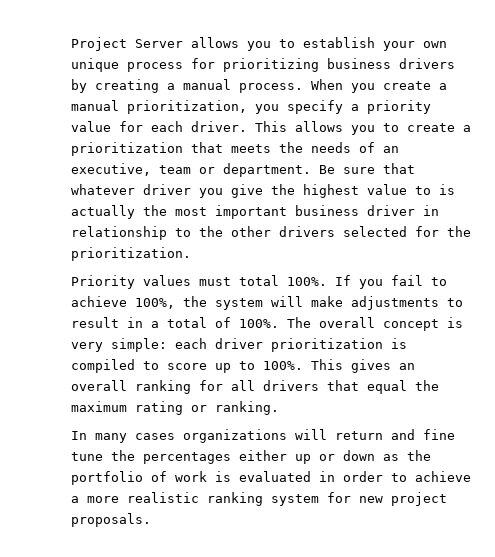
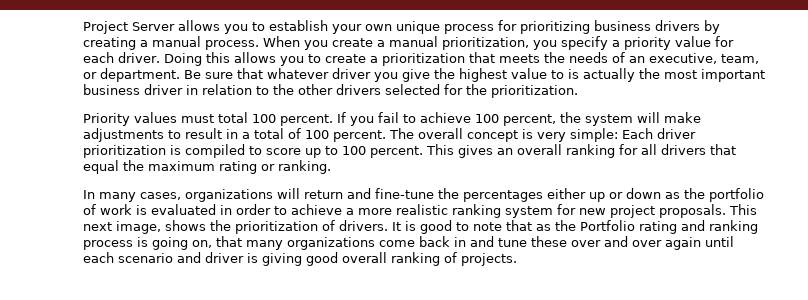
[254,121,287,132] This -> [164,52,231,66] Doing this
[158,165,191,174] team -> [721,54,760,64] team,
[70,226,167,240] relationship -> [202,84,253,95] relation
[286,277,327,286] 100%. -> [252,114,334,126] 100 percent.
[134,298,175,309] 100%, -> [475,114,557,126] 100 percent,
[238,319,279,328] 100%. -> [305,130,387,142] 100 percent.
[174,338,207,349] each -> [622,128,654,139] Each
[262,361,303,370] 100%. -> [342,146,424,158] 100 percent.
[134,433,175,440] cases -> [140,192,182,200] cases,
[422,429,455,440] [70,452,103,461] fine tune -> [375,188,435,199] fine-tune
(151, 520) none -> [729,204,758,215] [83,220,759,234] [83,236,735,250] [83,252,518,266] This next image, shows the prioritization of drivers. It is good to note that as the Portfolio rating and ranking process is going on, that many organizations come back in and tune these over and over again until each scenario and driver is giving good overall ranking of projects.

